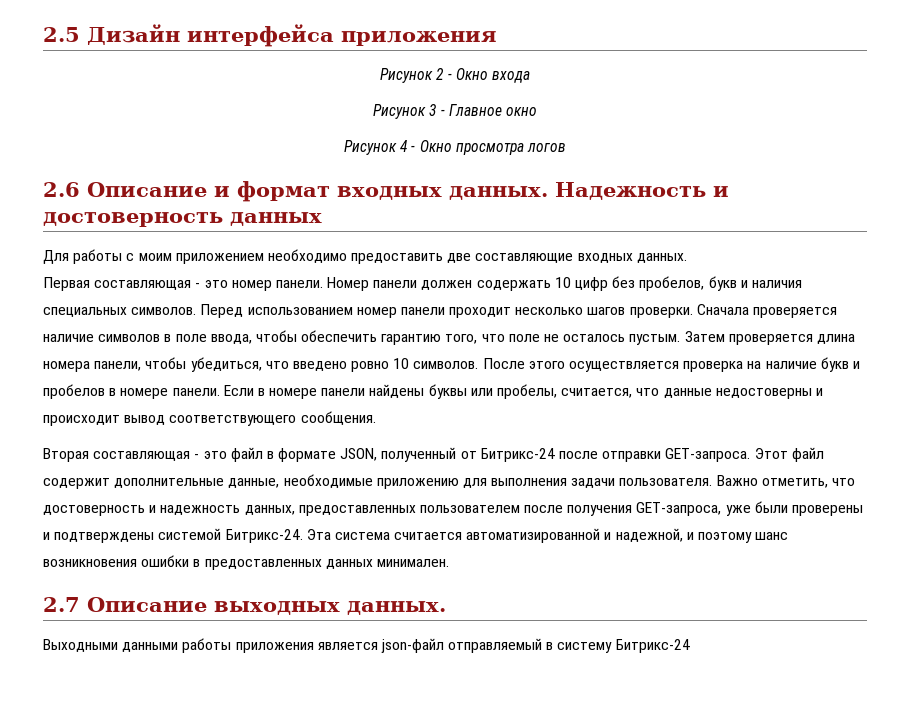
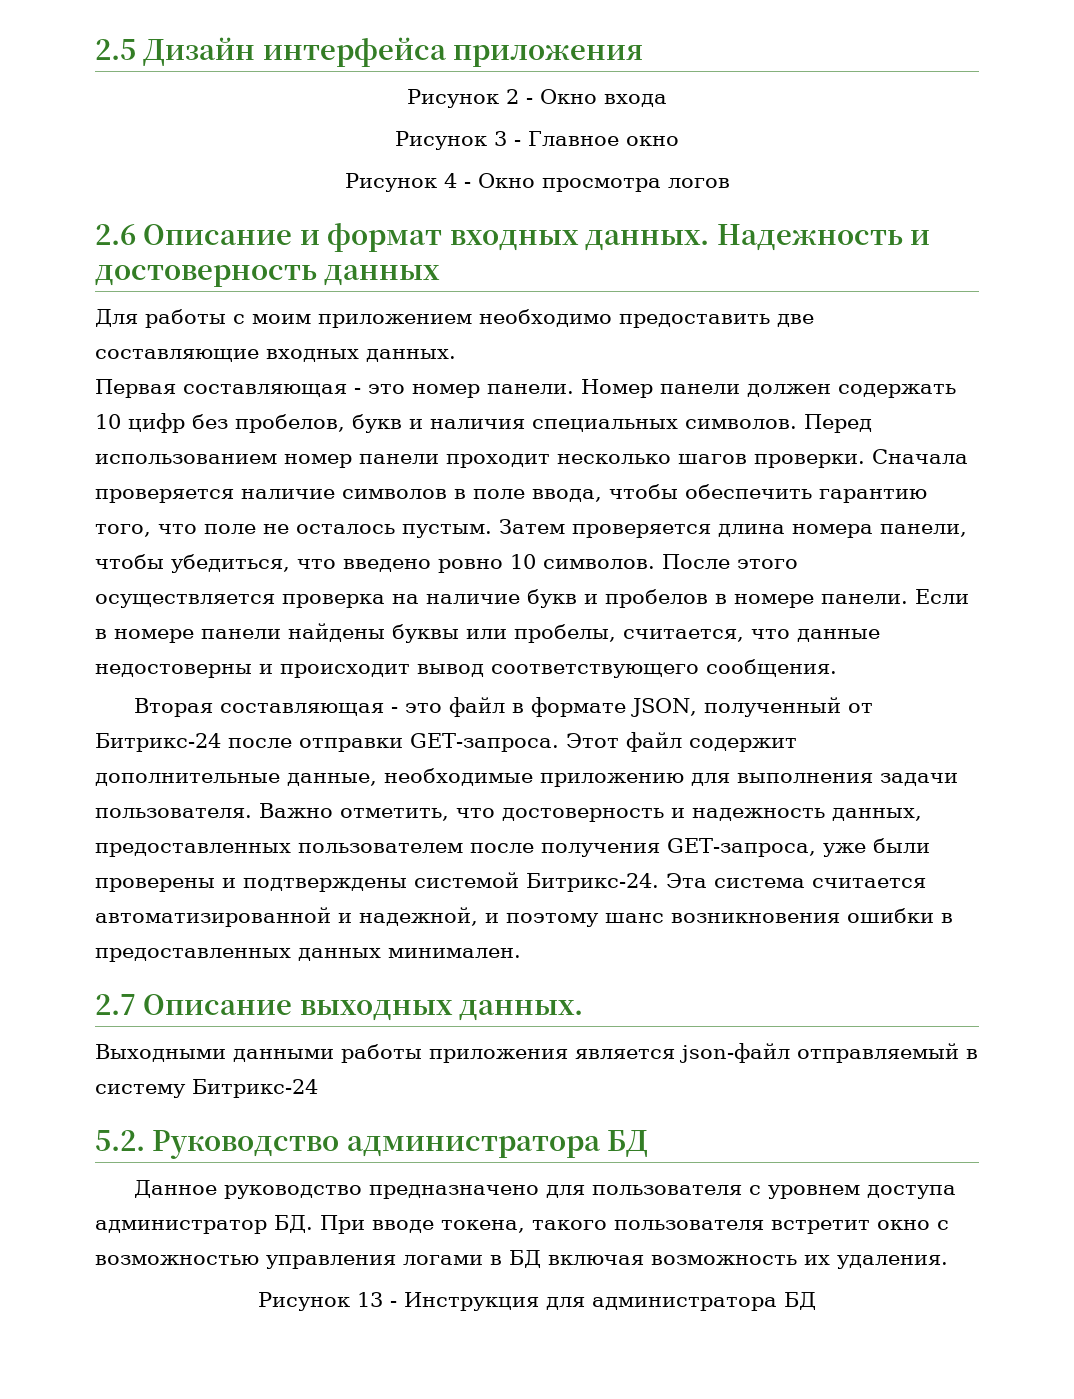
(690, 646) none -> [95,1130,649,1159] [133,1180,956,1199] [95,1215,949,1234] [95,1250,948,1269] [258,1292,816,1311] // 5.2. Руководство администратора БД // Данное руководство предназначено для пользователя с уровнем доступа администратор БД. При вводе токена, такого пользователя встретит окно с возможностью управления логами в БД включая возможность их удаления. // Рисунок 13 - Инструкция для администратора БД

